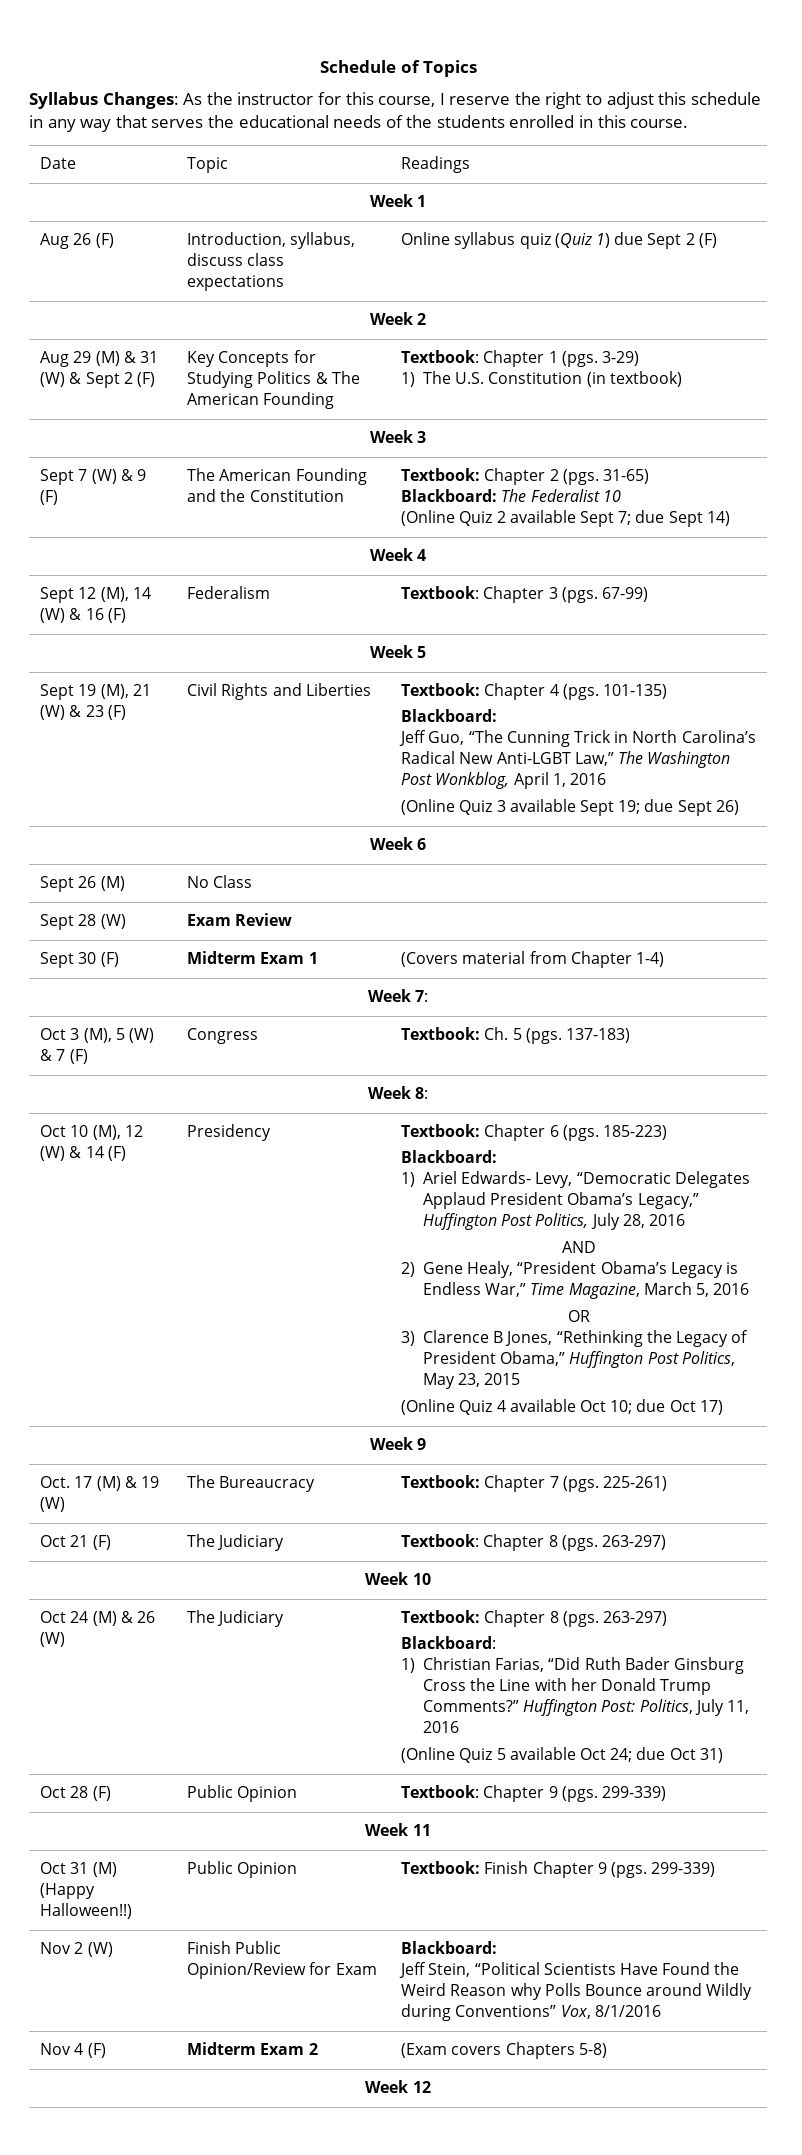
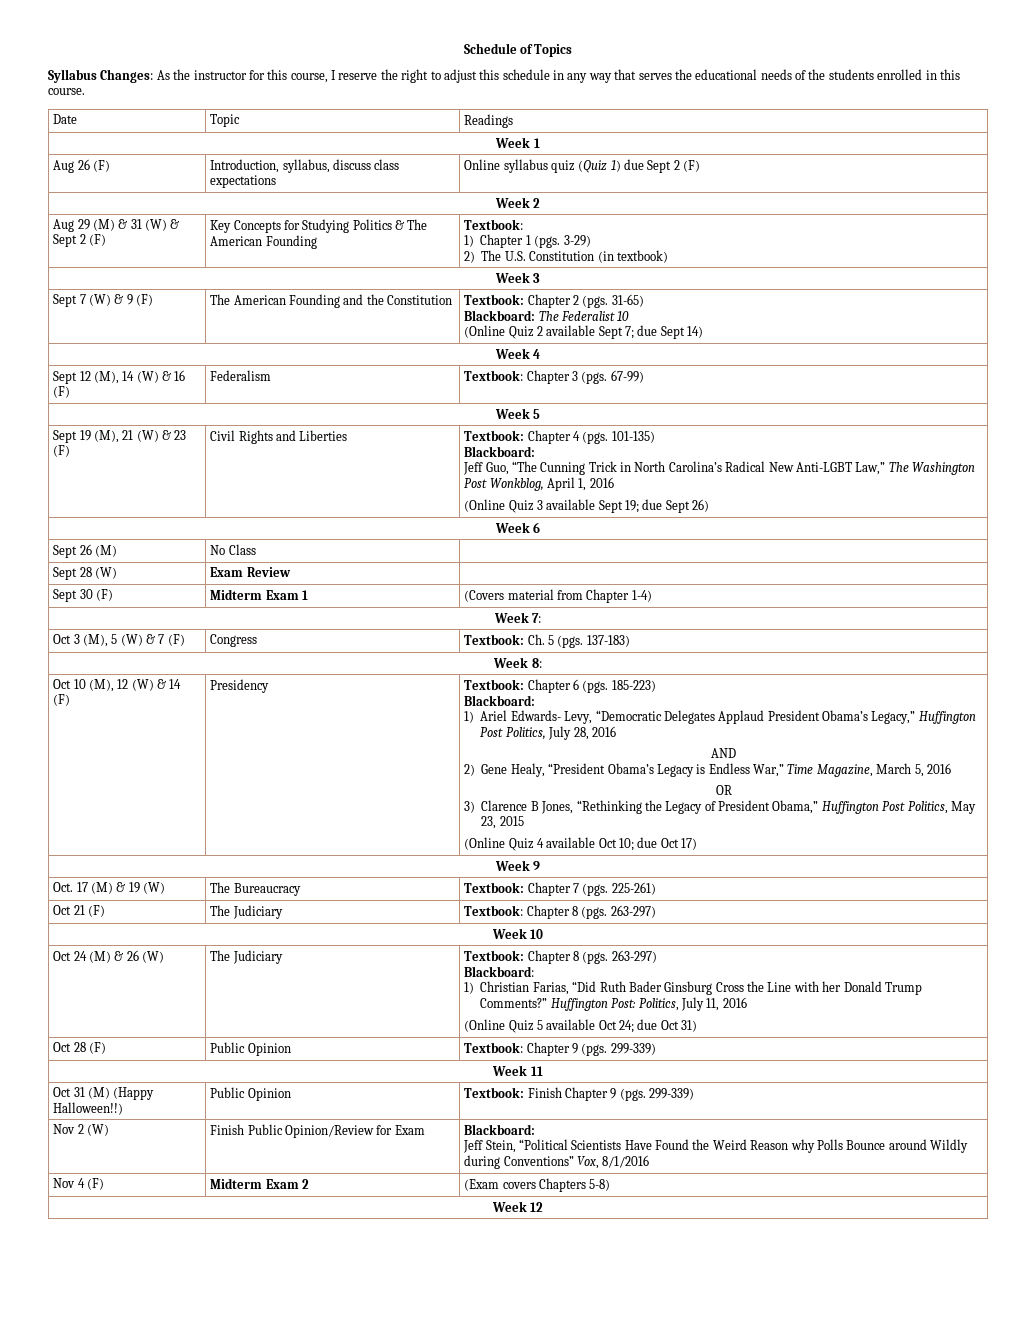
(480, 356) none -> [464,235,475,247] // 1)
[401,372,416,387] 1) -> [464,251,476,263] 2)

